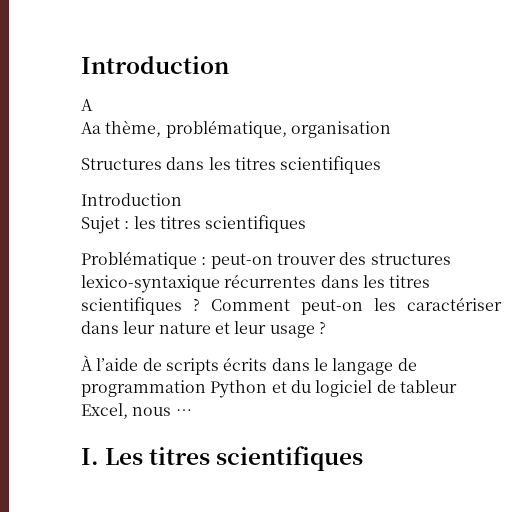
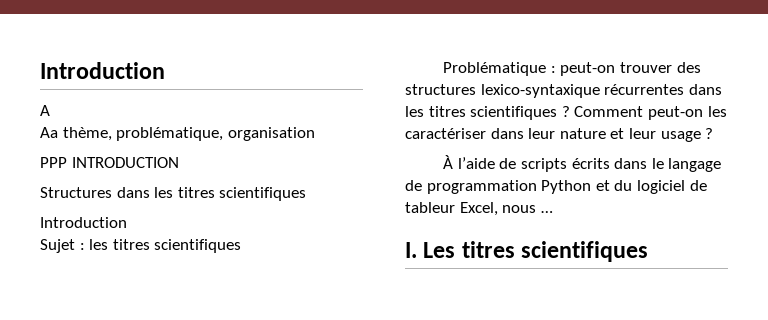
(391, 129) none -> [40,157,179,168] // PPP INTRODUCTION

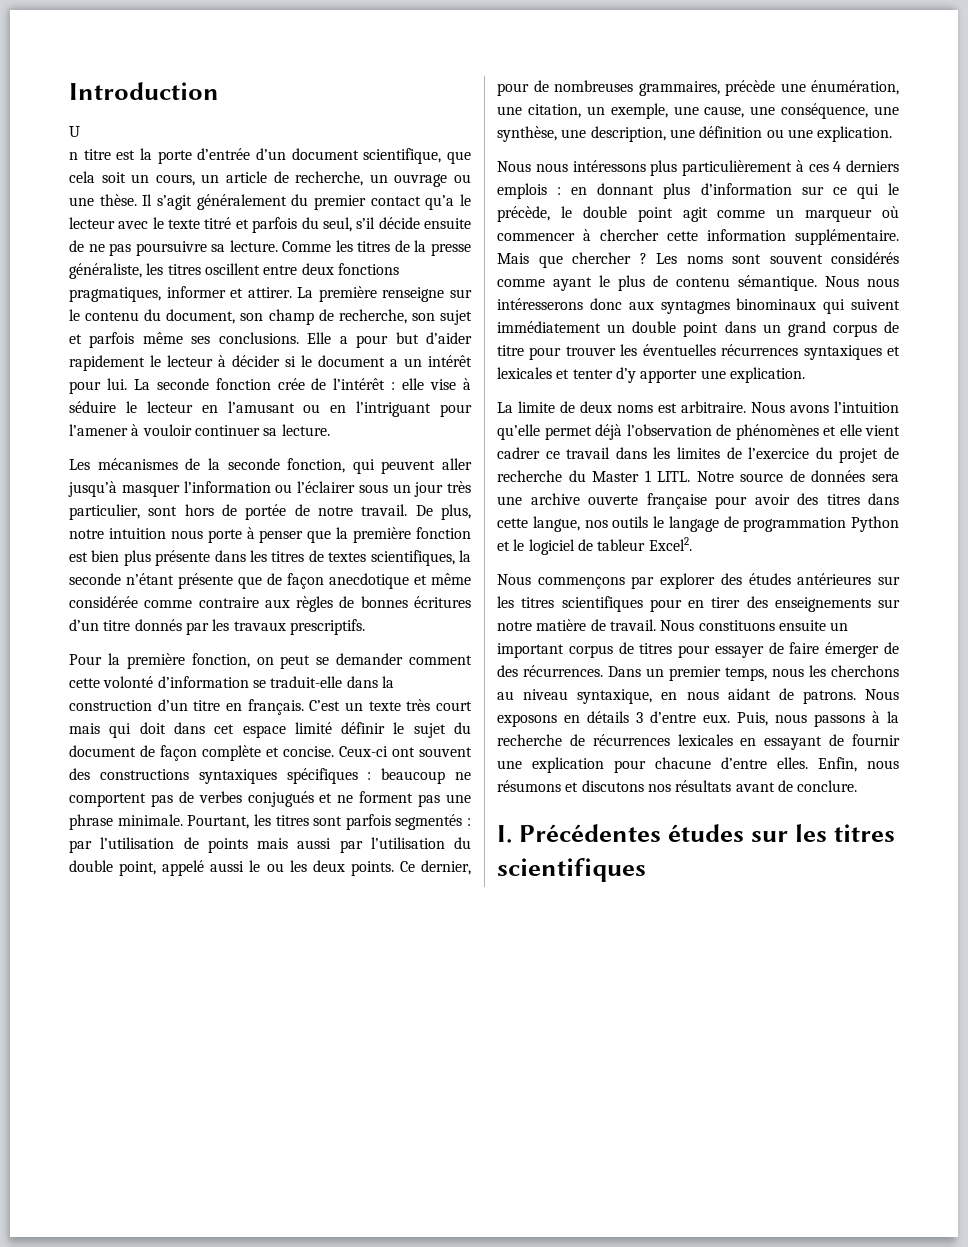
[40,62,165,79] [40,105,50,116] [40,127,315,141] [40,157,179,168] [40,187,307,201] [40,217,127,228] [40,239,242,253] [443,62,701,76] [405,84,722,98] [405,106,727,120] [405,128,714,142] [443,155,648,172] Introduction // A // Aa thème, problématique, organisation // PPP INTRODUCTION // Structures dans les titres scientifiques // Introduction // Sujet : les titres scientifiques // Problématique : peut-on trouver des structures lexico-syntaxique récurrentes dans les titres scientifiques ? Comment peut-on les caractériser dans leur nature et leur usage ? // À l’aide de scripts écrits dans -> [69,82,219,100] [69,126,80,137] [69,148,471,164] [69,171,472,187] [69,194,472,210] [69,217,472,233] [69,240,472,256] [69,263,399,279] [69,286,472,302] [69,309,472,325] [69,332,473,348] [69,355,472,371] [69,378,472,394] [69,401,472,417] [69,424,330,436] [69,458,472,474] [68,481,471,497] [69,504,471,520] [69,527,472,543] [69,550,471,566] [69,573,471,589] [69,596,471,612] [69,619,365,635] [69,653,472,669] [69,676,394,688] [69,699,473,715] [69,722,472,738] [69,745,472,761] [69,768,471,784] [69,791,472,807] [69,814,471,830] [69,837,471,853] [69,860,471,876] [497,80,899,96] [497,103,899,119] [497,126,893,142] [497,160,899,176] [497,183,899,199] [497,206,899,222] [497,229,899,245] [497,252,899,268] [497,275,899,291] [497,298,900,314] [497,321,899,337] [497,344,900,360] [497,367,805,383] [497,401,899,413] [497,424,900,440] [497,447,899,463] [497,470,899,482] [497,493,899,509] [497,516,649,532] Introduction // U // n titre est la porte d’entrée d’un document scientifique, que cela soit un cours, un article de recherche, un ouvrage ou une thèse. Il s’agit généralement du premier contact qu’a le lecteur avec le texte titré et parfois du seul, s’il décide ensuite de ne pas poursuivre sa lecture. Comme les titres de la presse généraliste, les titres oscillent entre deux fonctions pragmatiques, informer et attirer. La première renseigne sur le contenu du document, son champ de recherche, son sujet et parfois même ses conclusions. Elle a pour but d’aider rapidement le lecteur à décider si le document a un intérêt pour lui. La seconde fonction crée de l’intérêt : elle vise à séduire le lecteur en l’amusant ou en l’intriguant pour l’amener à vouloir continuer sa lecture. // Les mécanismes de la seconde fonction, qui peuvent aller jusqu’à masquer l’information ou l’éclairer sous un jour très particulier, sont hors de portée de notre travail. De plus, notre intuition nous porte à penser que la première fonction est bien plus présente dans les titres de textes scientifiques, la seconde n’étant présente que de façon anecdotique et même considérée comme contraire aux règles de bonnes écritures d’un titre donnés par les travaux prescriptifs. // Pour la première fonction, on peut se demander comment cette volonté d’information se traduit-elle dans la construction d’un titre en français. C’est un texte très court mais qui doit dans cet espace limité définir le sujet du document de façon complète et concise. Ceux-ci ont souvent des constructions syntaxiques spécifiques : beaucoup ne comportent pas de verbes conjugués et ne forment pas une phrase minimale. Pourtant, les titres sont parfois segmentés : par l’utilisation de points mais aussi par l’utilisation du double point, appelé aussi le ou les deux points. Ce dernier, pour de nombreuses grammaires, précède une énumération, une citation, un exemple, une cause, une conséquence, une synthèse, une description, une définition ou une explication. // Nous nous intéressons plus particulièrement à ces 4 derniers emplois : en donnant plus d’information sur ce qui le précède, le double point agit comme un marqueur où commencer à chercher cette information supplémentaire. Mais que chercher ? Les noms sont souvent considérés comme ayant le plus de contenu sémantique. Nous nous intéresserons donc aux syntagmes binominaux qui suivent immédiatement un double point dans un grand corpus de titre pour trouver les éventuelles récurrences syntaxiques et lexicales et tenter d’y apporter une explication. // La limite de deux noms est arbitraire. Nous avons l’intuition qu’elle permet déjà l’observation de phénomènes et elle vient cadrer ce travail dans les limites de l’exercice du projet de recherche du Master 1 LITL. Notre source de données sera une archive ouverte française pour avoir des titres dans cette langue, nos outils
[614,180,633,191] du -> [513,539,525,551] le
[459,202,553,216] [405,242,456,258] Excel, nous … // I. Les -> [648,537,692,551] [497,573,900,589] [497,596,900,612] [497,619,849,631] [497,642,899,658] [497,665,899,681] [497,688,899,704] [497,711,899,727] [497,734,900,750] [497,757,899,773] [497,780,858,792] [497,824,828,843] Excel2. // Nous commençons par explorer des études antérieures sur les titres scientifiques pour en tirer des enseignements sur notre matière de travail. Nous constituons ensuite un important corpus de titres pour essayer de faire émerger de des récurrences. Dans un premier temps, nous les cherchons au niveau syntaxique, en nous aidant de patrons. Nous exposons en détails 3 d’entre eux. Puis, nous passons à la recherche de récurrences lexicales en essayant de fournir une explication pour chacune d’entre elles. Enfin, nous résumons et discutons nos résultats avant de conclure. // I. Précédentes études sur les

